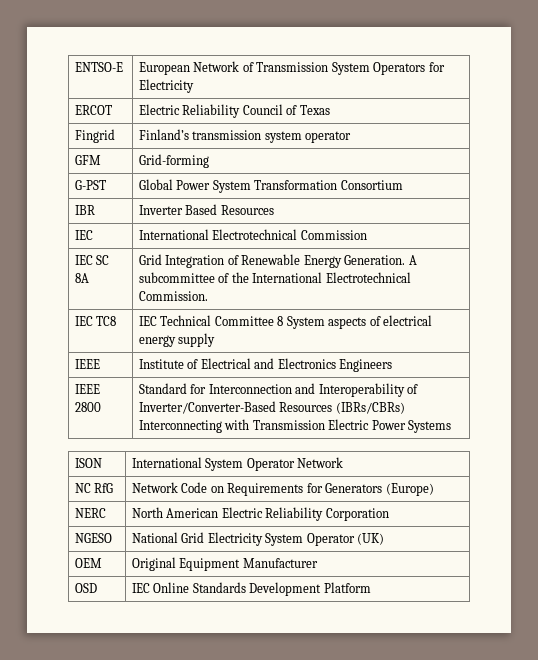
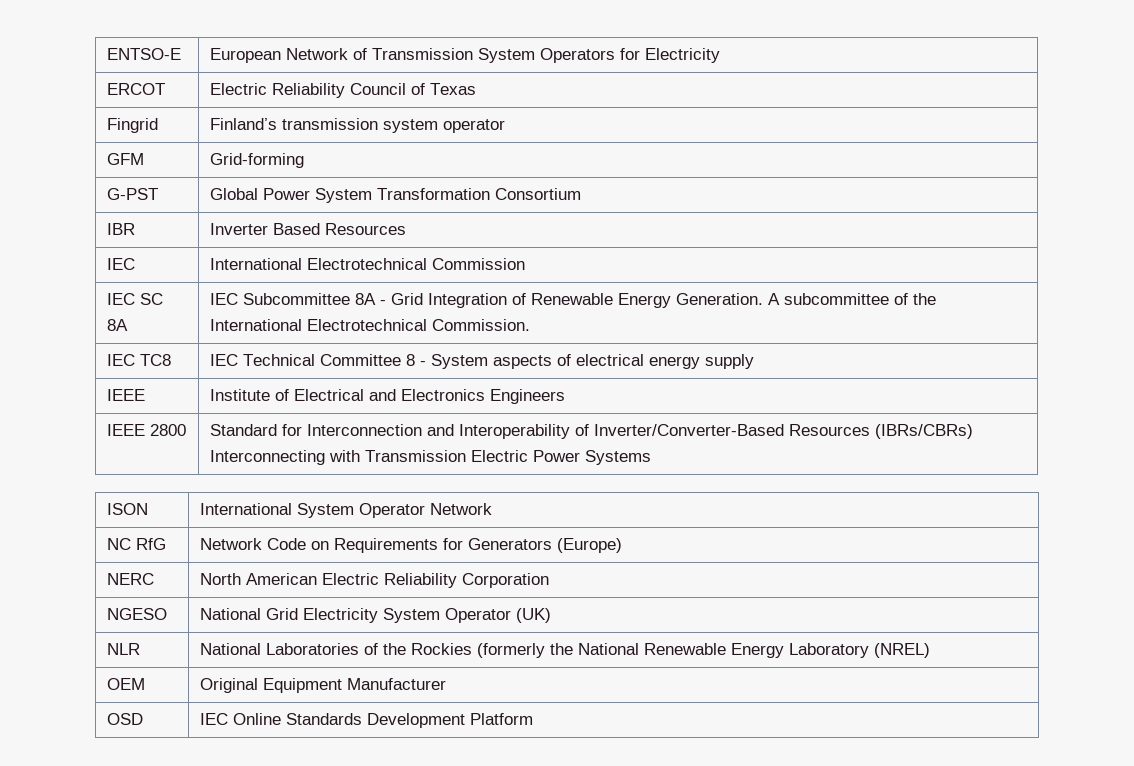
(89, 278) none -> [209,293,386,305] IEC Subcommittee 8A -
(284, 321) none -> [419,361,426,366] -
(385, 539) none -> [106,643,140,655] [199,643,930,658] // NLR | National Laboratories of the Rockies (formerly the National Renewable Energy Laboratory (NREL)

